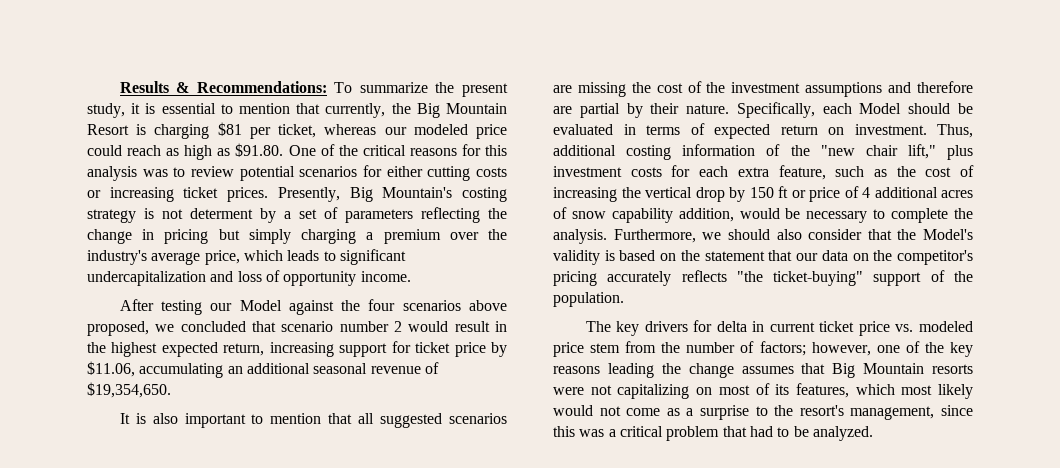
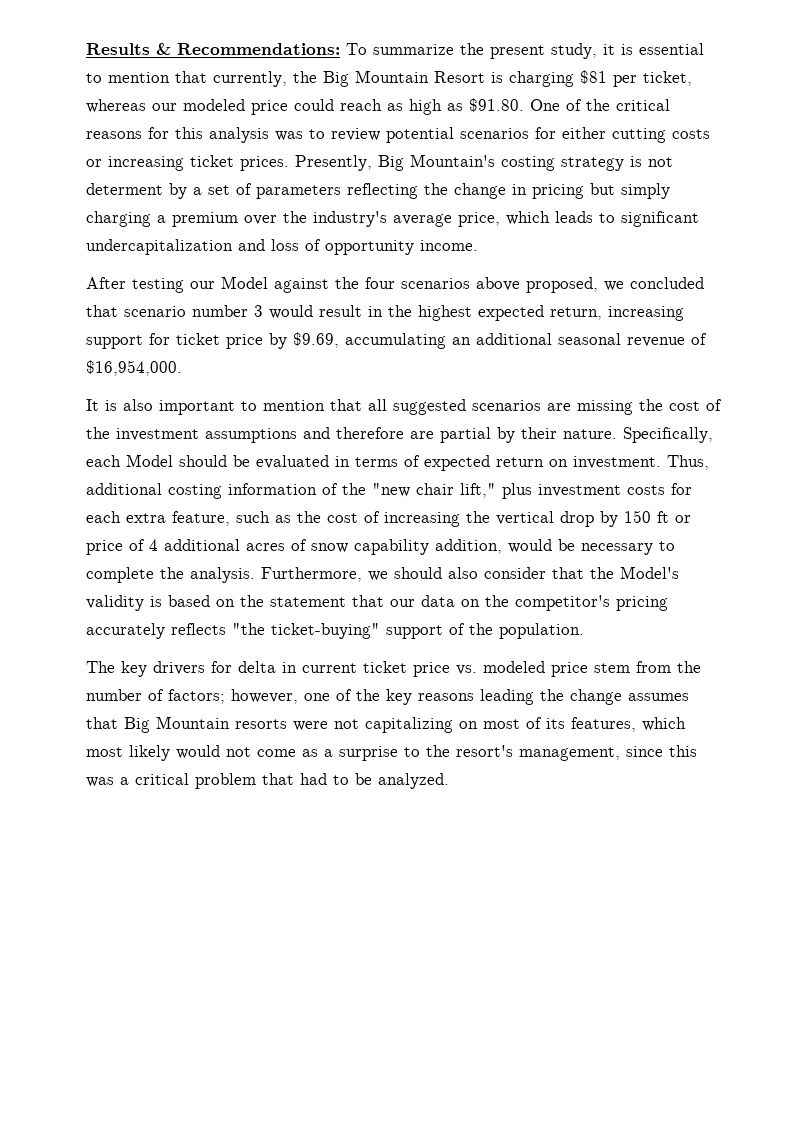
[394,321,402,332] 2 -> [254,305,263,317] 3
[87,361,135,377] $11.06, -> [293,332,339,348] $9.69,
[87,382,171,398] $19,354,650. -> [86,360,182,376] $16,954,000.

